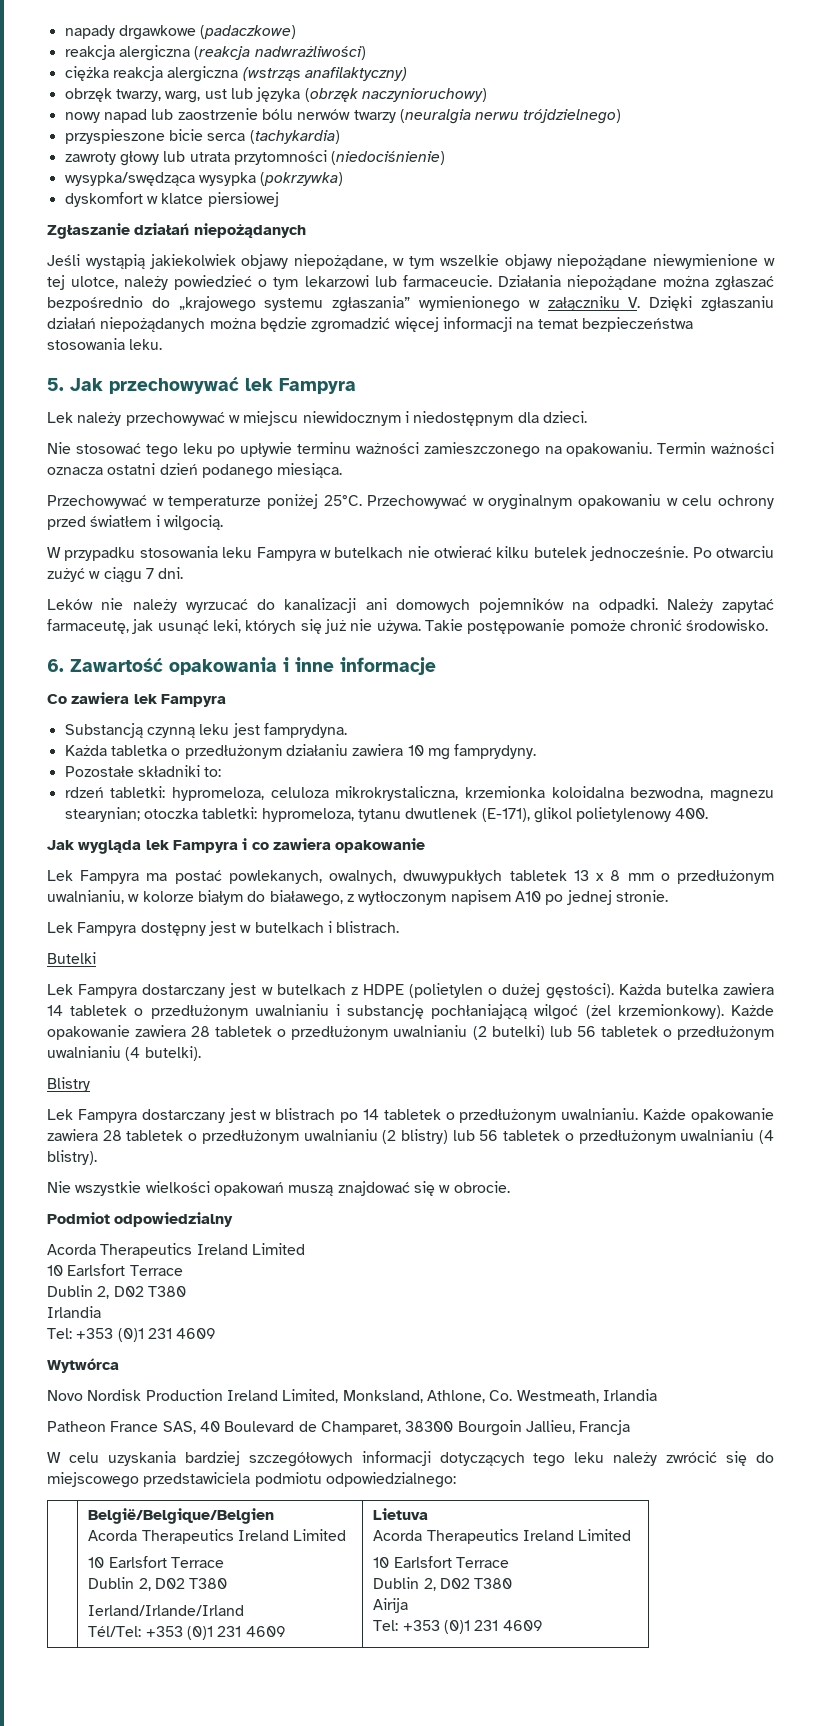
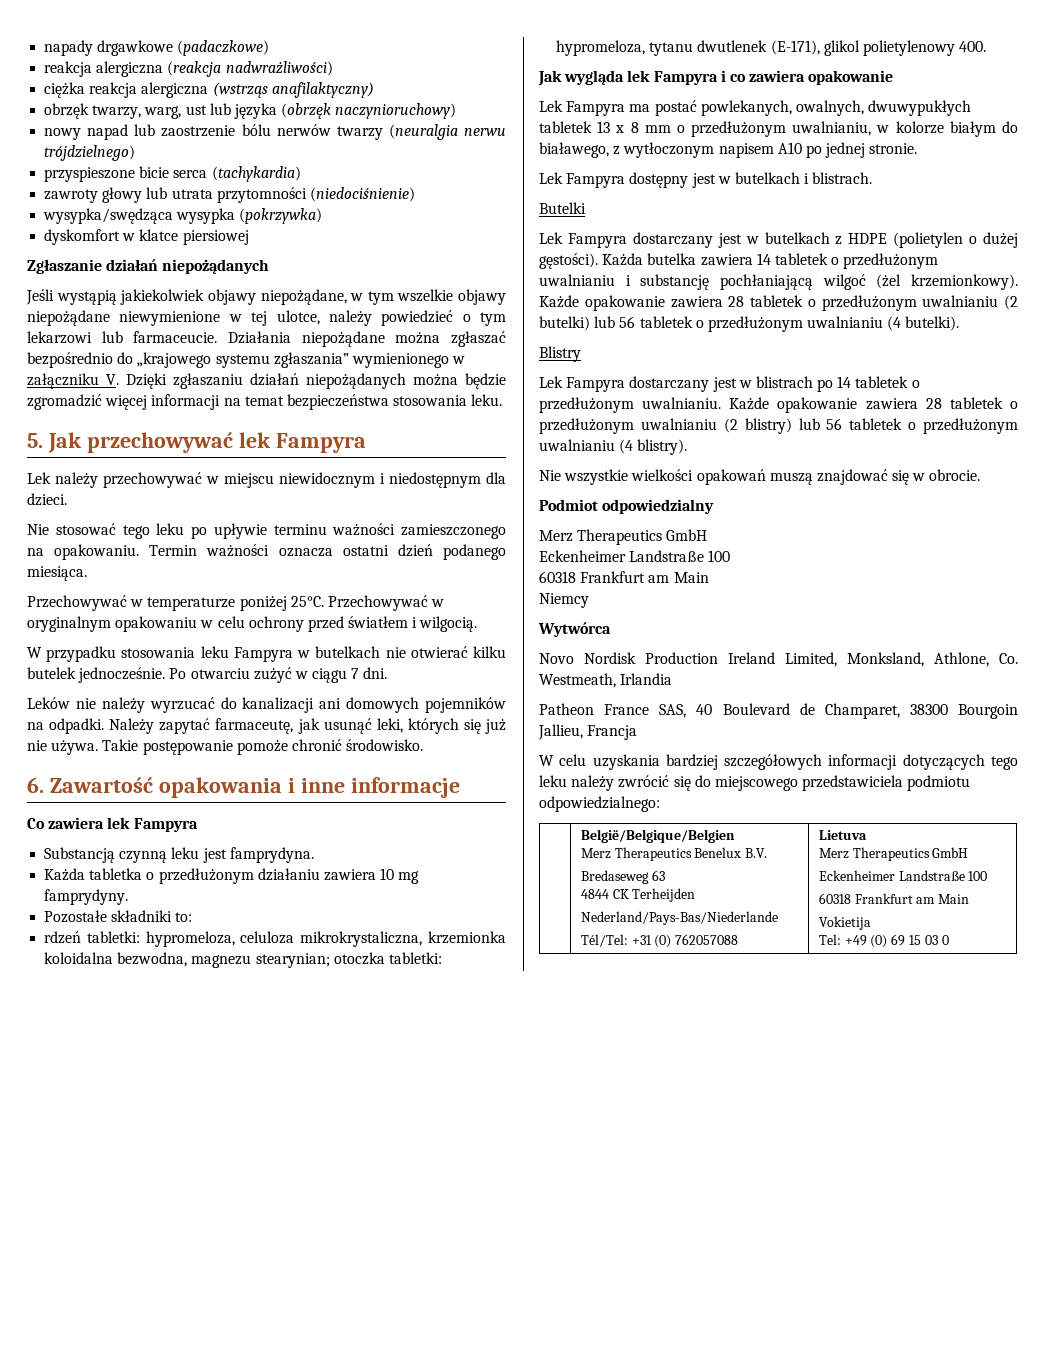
[47,1243,305,1258] [47,1264,183,1276] [47,1285,186,1299] [47,1306,101,1318] [47,1328,217,1342] Acorda Therapeutics Ireland Limited // 10 Earlsfort Terrace // Dublin 2, D02 T380 // Irlandia // Tel: +353 (0)1 231 4609 -> [539,529,708,545] [539,550,731,562] [539,571,709,583] [539,593,589,608] Merz Therapeutics GmbH // Eckenheimer Landstraße 100 // 60318 Frankfurt am Main // Niemcy
[88,1529,347,1544] [88,1556,224,1568] [88,1577,228,1591] [88,1605,245,1616] [88,1626,286,1640] [373,1508,429,1520] [373,1529,632,1544] [373,1556,509,1568] [373,1577,513,1591] [373,1598,409,1613] [373,1620,543,1634] Acorda Therapeutics Ireland Limited // 10 Earlsfort Terrace // Dublin 2, D02 T380 // Ierland/Irlande/Irland // Tél/Tel: +353 (0)1 231 4609 | Lietuva // Acorda Therapeutics Ireland Limited // 10 Earlsfort Terrace // Dublin 2, D02 T380 // Airija // Tel: +353 (0)1 231 4609 -> [580,847,768,861] [580,870,665,884] [580,888,696,902] [580,911,778,925] [580,934,739,948] [818,830,867,840] [818,847,969,861] [818,870,988,881] [818,893,970,904] [818,916,871,930] [818,934,949,948] Merz Therapeutics Benelux B.V. // Bredaseweg 63 // 4844 CK Terheijden // Nederland/Pays-Bas/Niederlande // Tél/Tel: +31 (0) 762057088 | Lietuva // Merz Therapeutics GmbH // Eckenheimer Landstraße 100 // 60318 Frankfurt am Main // Vokietija // Tel: +49 (0) 69 15 03 0

